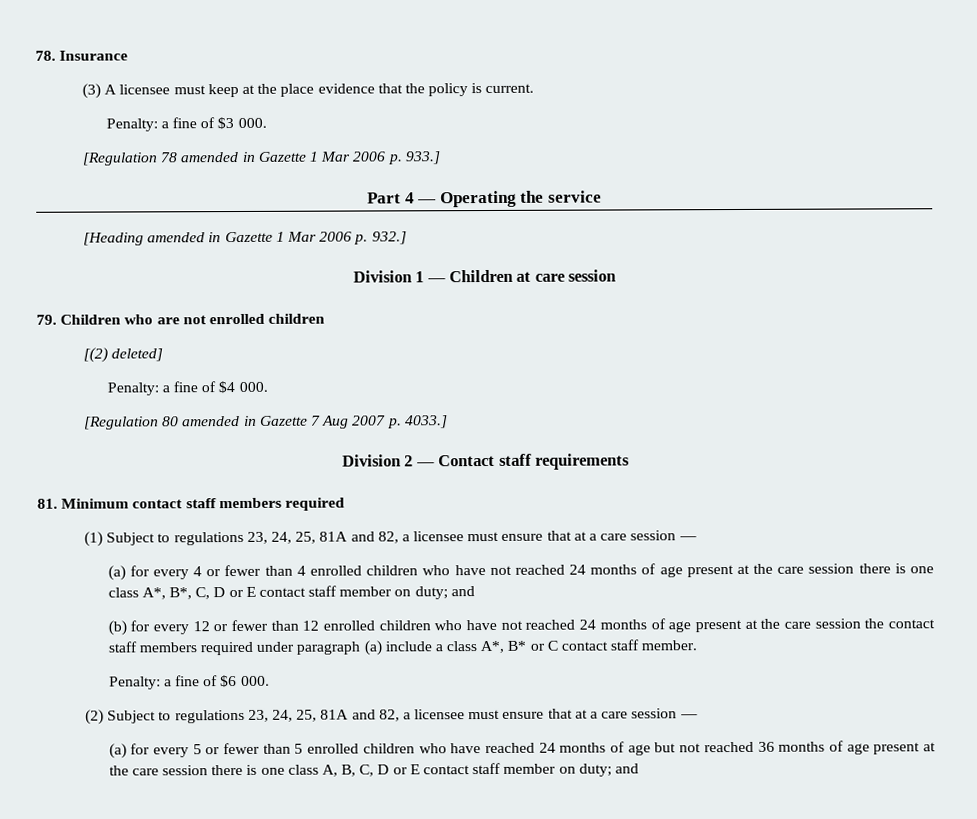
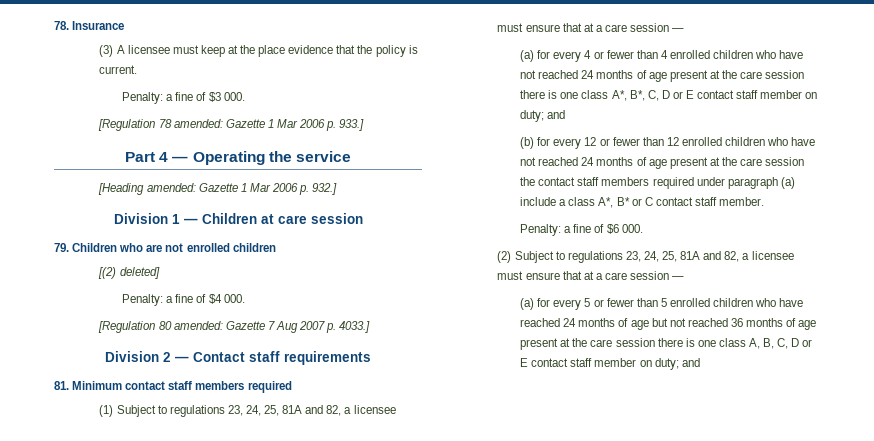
[180,151,256,163] amended in -> [173,119,223,128] amended:
[147,232,222,243] amended in -> [146,183,196,192] amended:
[182,415,257,427] amended in -> [173,321,223,330] amended:

